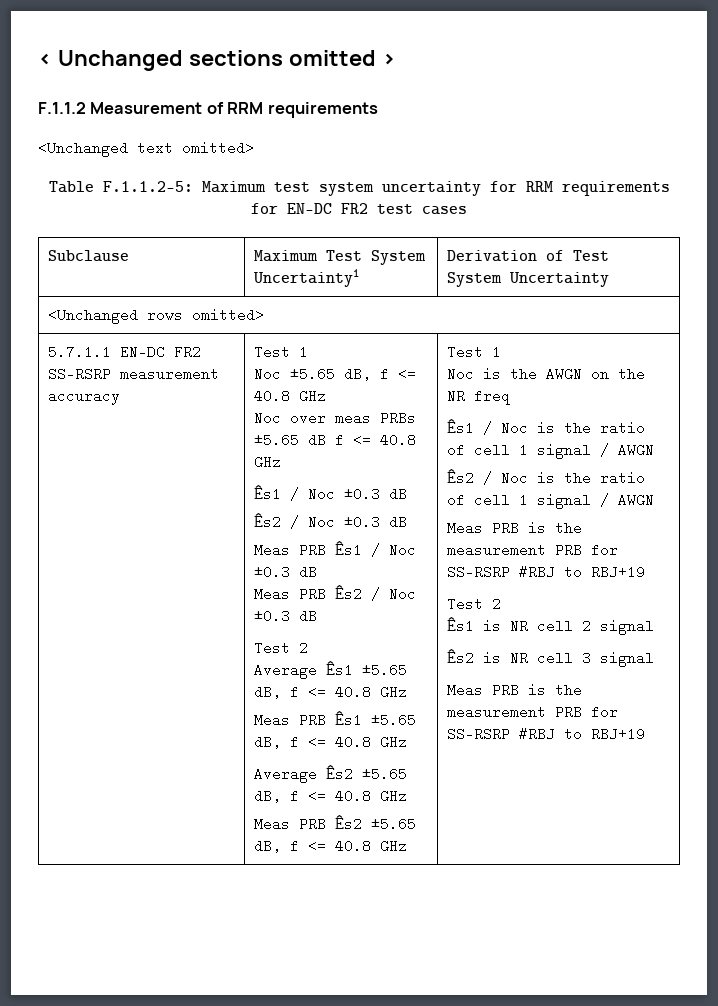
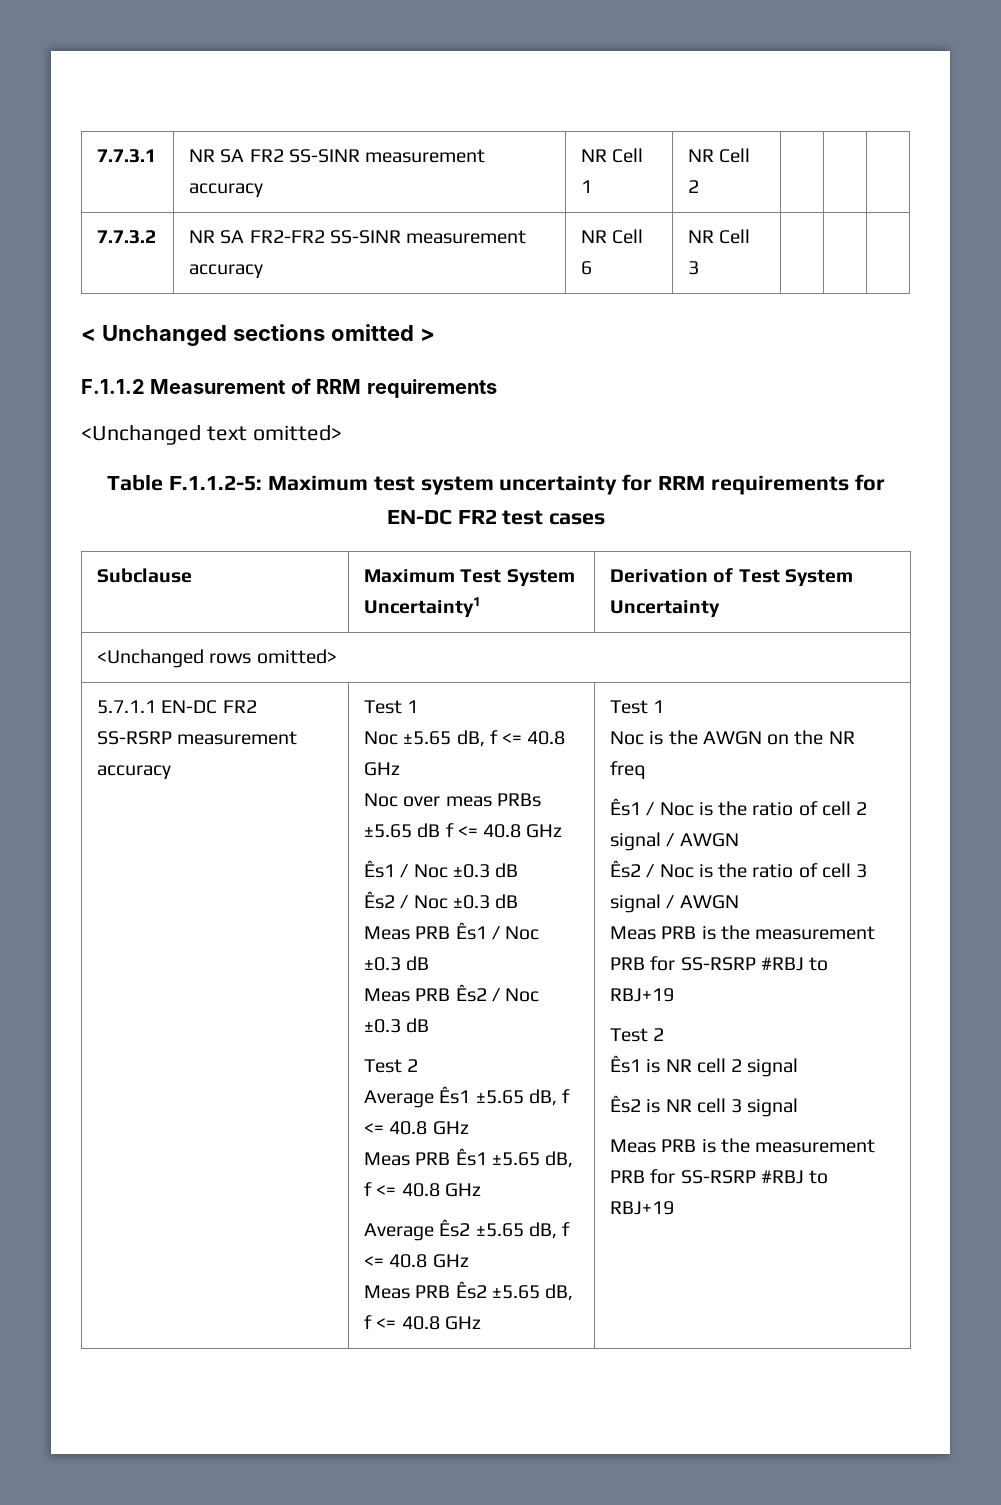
(38, 59) none -> [97,149,157,163] [189,149,486,163] [189,183,264,198] [581,148,644,163] [581,180,593,193] [688,148,751,163] [688,180,700,193] [97,230,157,244] [189,230,527,244] [189,264,264,279] [581,229,644,244] [581,261,593,275] [688,229,751,244] [688,261,700,275] 7.7.3.1 | NR SA FR2 SS-SINR measurement accuracy | NR Cell 1 | NR Cell 2 | | | // 7.7.3.2 | NR SA FR2-FR2 SS-SINR measurement accuracy | NR Cell 6 | NR Cell 3 | | | //
[518,443,528,457] 1 -> [856,802,868,815] 2
[518,493,528,507] 1 -> [856,864,868,878] 3

